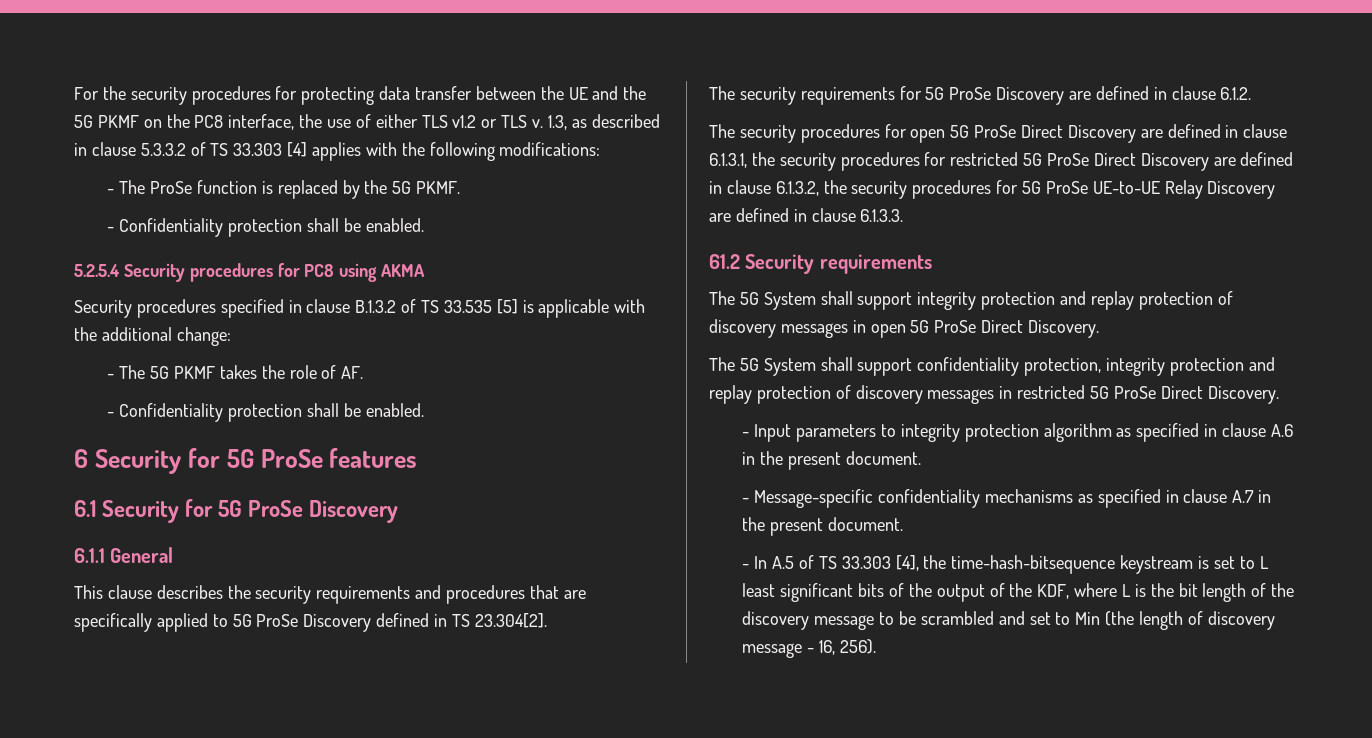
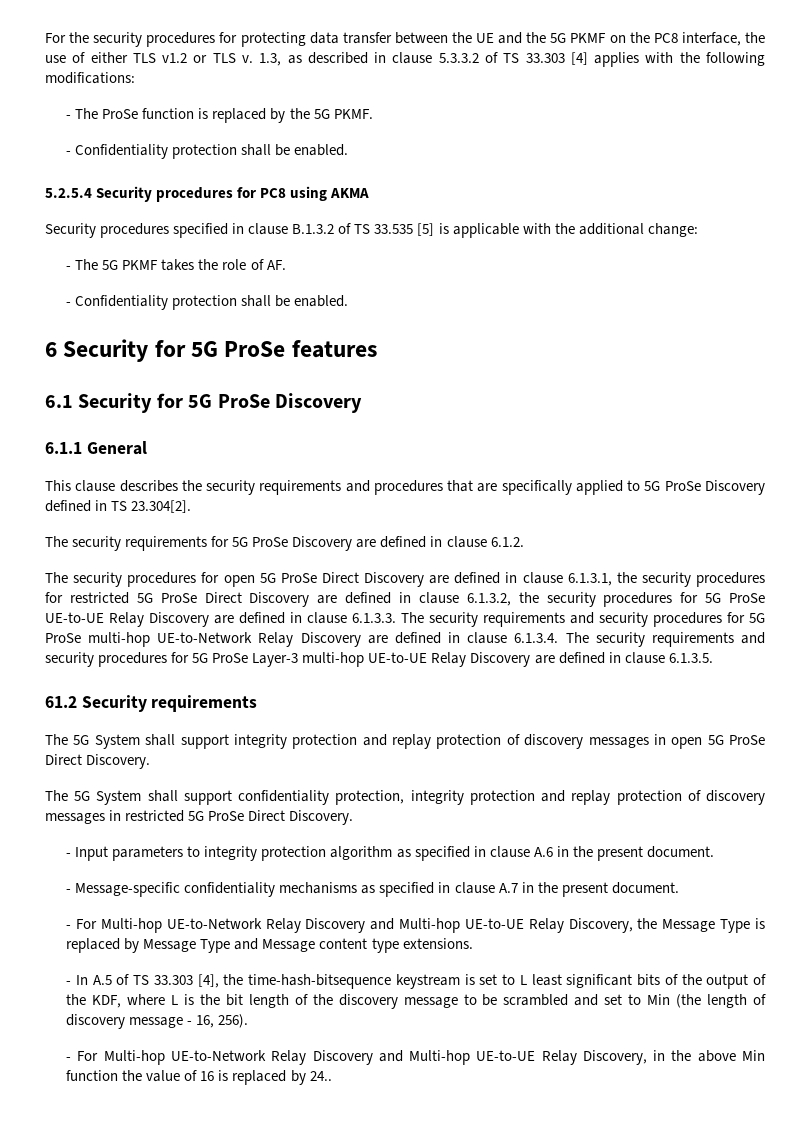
(904, 215) none -> [401,612,765,627] [45,632,765,647] [45,652,713,667] The security requirements and security procedures for 5G ProSe multi-hop UE-to-Network Relay Discovery are defined in clause 6.1.3.4. The security requirements and security procedures for 5G ProSe Layer-3 multi-hop UE-to-UE Relay Discovery are defined in clause 6.1.3.5.
(904, 524) none -> [66,918,766,933] [66,938,473,953] // - For Multi-hop UE-to-Network Relay Discovery and Multi-hop UE-to-UE Relay Discovery, the Message Type is replaced by Message Type and Message content type extensions.
(876, 646) none -> [66,1050,765,1065] [66,1070,332,1085] // - For Multi-hop UE-to-Network Relay Discovery and Multi-hop UE-to-UE Relay Discovery, in the above Min function the value of 16 is replaced by 24..

